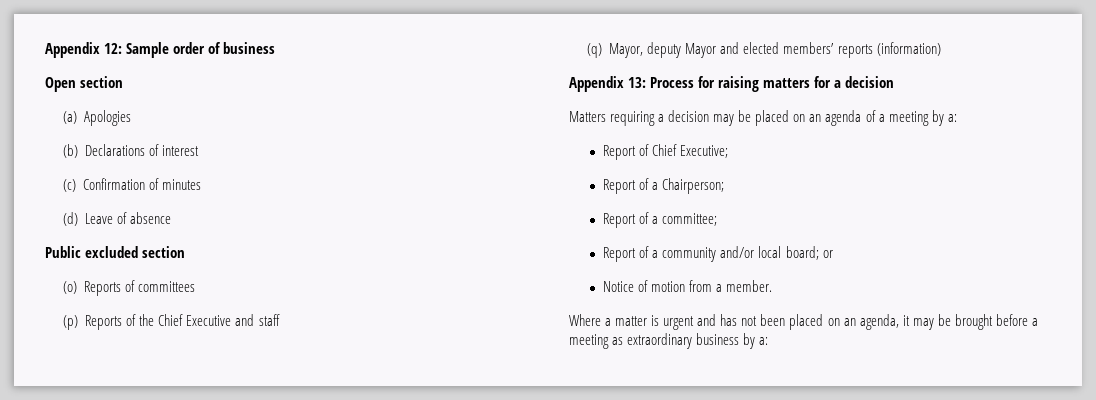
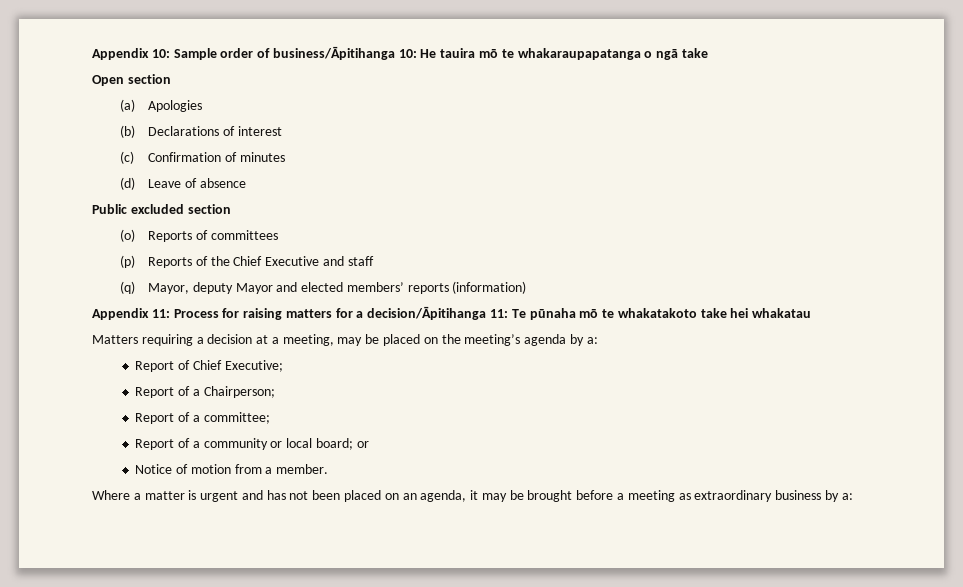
[45,42,123,58] Appendix 12: -> [92,48,170,60] Appendix 10:
[223,42,276,54] business -> [272,46,708,60] business/Āpitihanga 10: He tauira mō te whakaraupapatanga o ngā take
[628,77,647,88] 13: -> [151,309,170,318] 11:
[845,76,895,88] decision -> [367,306,812,320] decision/Āpitihanga 11: Te pūnaha mō te whakatakoto take hei whakatau
(710, 116) none -> [256,334,334,346] at a meeting,
[809,110,929,126] an agenda of a meeting -> [441,334,567,346] the meeting’s agenda
[720,246,755,258] and/or -> [270,441,283,448] or

